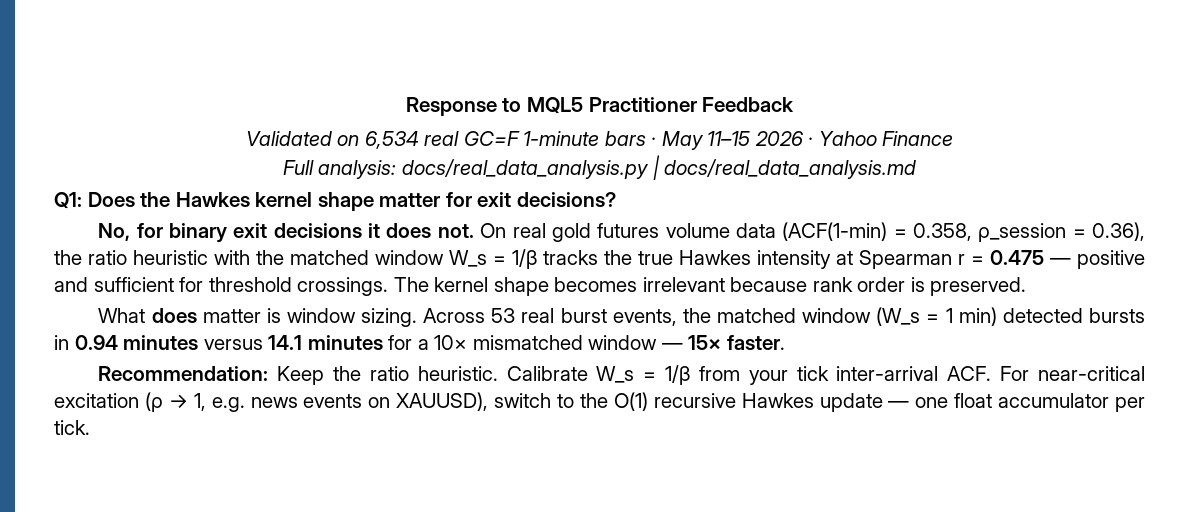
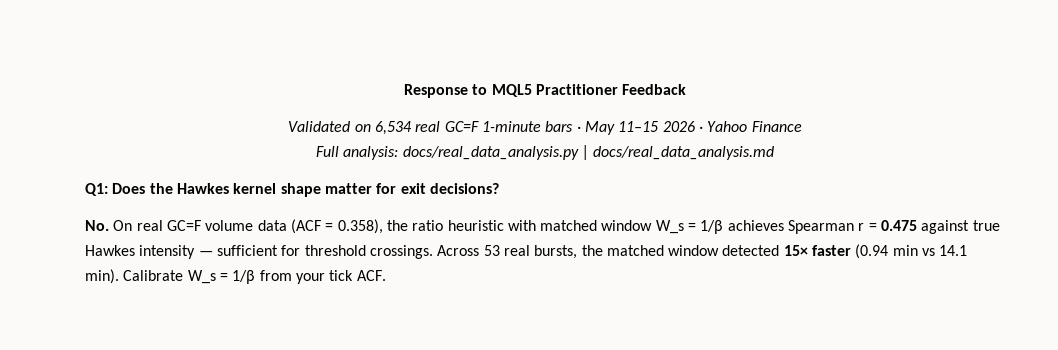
[98,222,1145,243] No, for binary exit decisions it does not. On real gold futures volume data (ACF(1-min) = 0.358, ρ_session = 0.36), -> [85,219,383,234] No. On real GC=F volume data (ACF = 0.358),
[256,250,284,265] the -> (536, 225) none
[543,250,1145,269] [54,277,1027,296] [98,308,418,327] tracks the true Hawkes intensity at Spearman r = 0.475 — positive and sufficient for threshold crossings. The kernel shape becomes irrelevant because rank order is preserved. // What does matter is window sizing. -> [727,220,1000,234] [85,245,433,259] achieves Spearman r = 0.475 against true Hawkes intensity — sufficient for threshold crossings.
[560,307,1145,326] [54,335,785,350] [98,366,498,385] burst events, the matched window (W_s = 1 min) detected bursts in 0.94 minutes versus 14.1 minutes for a 10× mismatched window — 15× faster. // Recommendation: Keep the ratio heuristic. -> [534,244,968,259] [85,269,119,284] bursts, the matched window detected 15× faster (0.94 min vs 14.1 min).
[836,366,1146,381] [54,392,1145,412] [54,420,90,435] inter-arrival ACF. For near-critical excitation (ρ → 1, e.g. news events on XAUUSD), switch to the O(1) recursive Hawkes update — one float accumulator per tick. -> [356,270,386,281] ACF.

